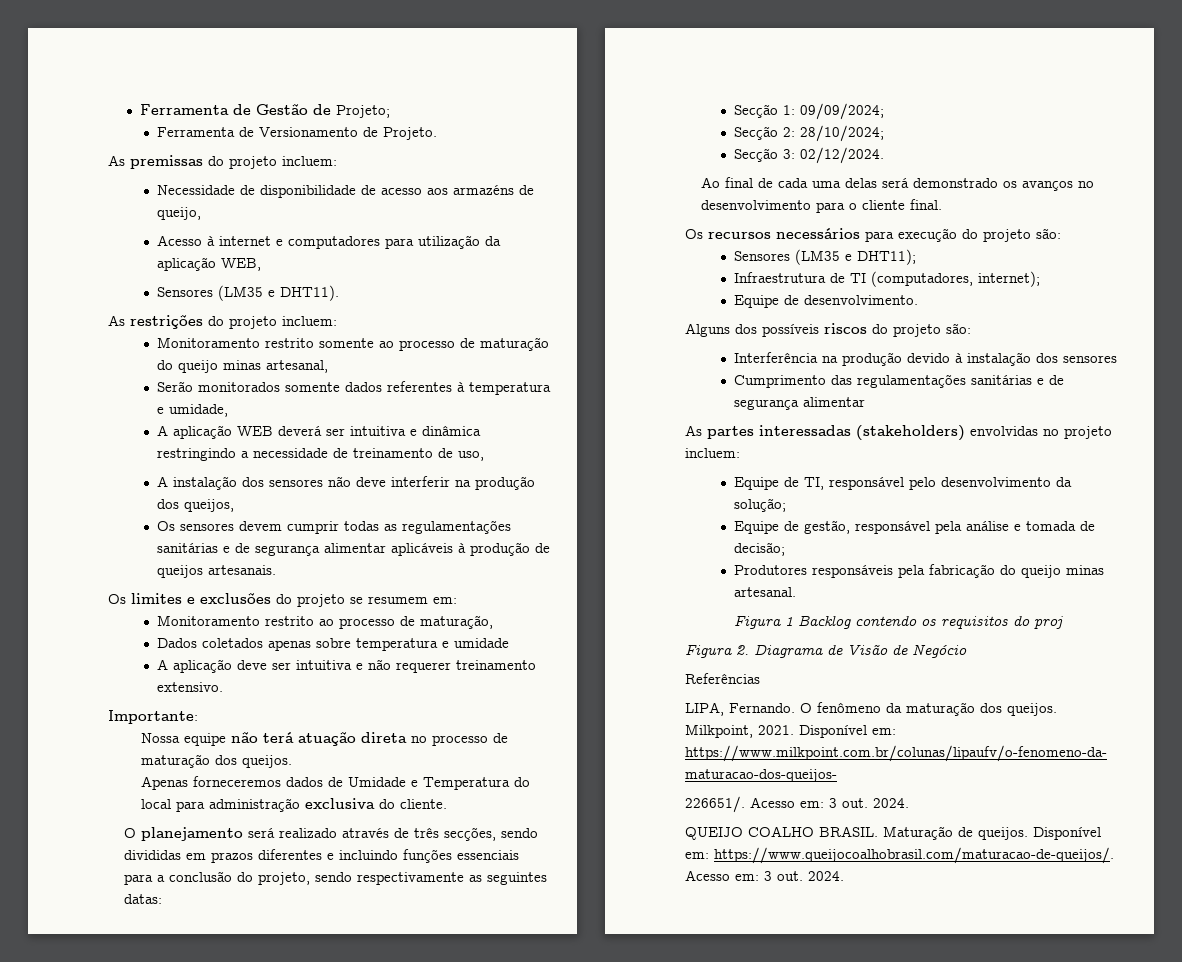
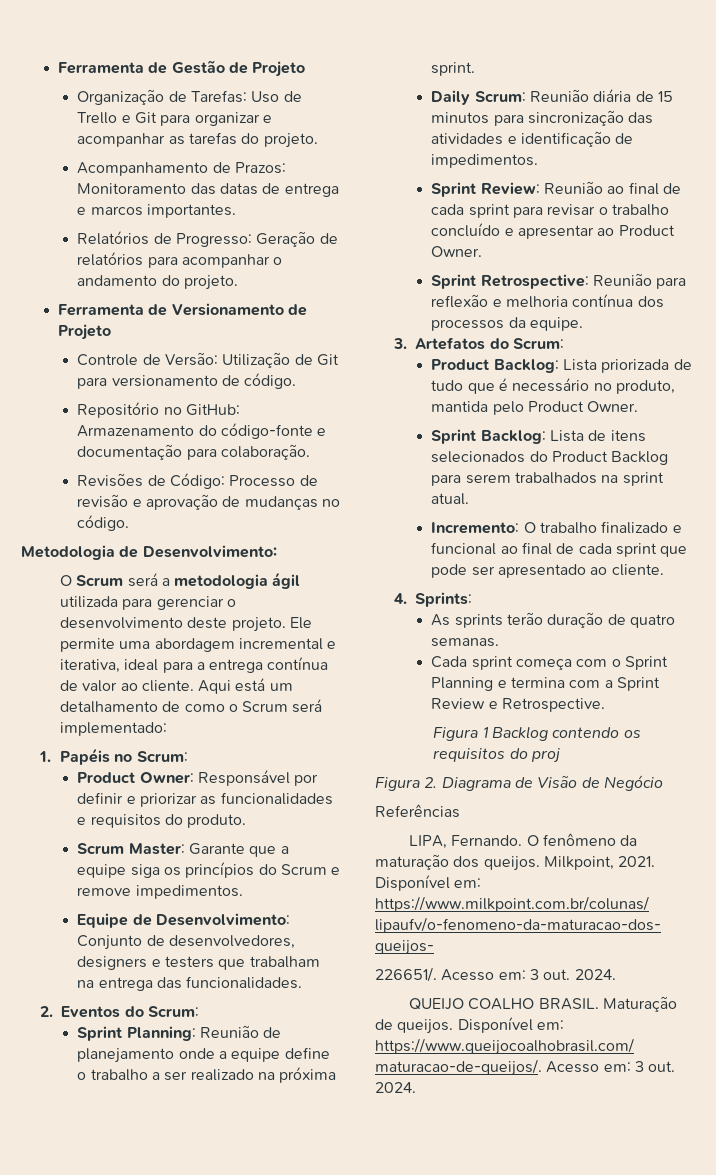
[336,105,391,118] [156,127,437,140] [108,155,337,169] [156,185,534,198] [156,207,201,220] [156,235,501,249] [156,257,261,271] [156,285,339,301] [108,314,337,329] [156,337,549,351] [156,360,328,373] [156,381,551,395] [156,404,228,417] [156,425,481,439] [156,448,484,461] [156,476,535,490] [156,499,234,512] [156,520,511,534] [156,542,550,556] [156,565,276,578] [108,592,457,607] [156,615,493,629] [156,638,509,651] [156,659,536,673] [156,682,223,692] [108,710,198,724] [140,731,508,746] [140,754,292,768] [140,776,530,790] [140,798,447,812] [124,827,539,841] [124,849,520,863] [124,871,548,885] [124,894,163,904] [733,103,884,120] [733,125,884,142] [733,147,884,164] [701,177,1095,191] [701,199,943,213] [685,228,1061,242] [733,249,916,265] [733,271,1040,287] [733,295,918,308] [685,323,971,337] [733,352,1117,366] [733,374,1064,388] [733,397,865,410] [685,425,1112,441] [685,448,740,458] [733,477,1072,490] [733,498,786,512] [733,520,1095,534] [733,542,785,556] [733,564,1104,578] [733,587,796,597] Projeto; // Ferramenta de Versionamento de Projeto. // As premissas do projeto incluem: // Necessidade de disponibilidade de acesso aos armazéns de queijo, // Acesso à internet e computadores para utilização da aplicação WEB, // Sensores (LM35 e DHT11). // As restrições do projeto incluem: // Monitoramento restrito somente ao processo de maturação do queijo minas artesanal, // Serão monitorados somente dados referentes à temperatura e umidade, // A aplicação WEB deverá ser intuitiva e dinâmica restringindo a necessidade de treinamento de uso, // A instalação dos sensores não deve interferir na produção dos queijos, // Os sensores devem cumprir todas as regulamentações sanitárias e de segurança alimentar aplicáveis à produção de queijos artesanais. // Os limites e exclusões do projeto se resumem em: // Monitoramento restrito ao processo de maturação, // Dados coletados apenas sobre temperatura e umidade // A aplicação deve ser intuitiva e não requerer treinamento extensivo. // Importante: // Nossa equipe não terá atuação direta no processo de maturação dos queijos. // Apenas forneceremos dados de Umidade e Temperatura do local para administração exclusiva do cliente. // O planejamento será realizado através de três secções, sendo divididas em prazos diferentes e incluindo funções essenciais para a conclusão do projeto, sendo respectivamente as seguintes datas: // Secção 1: 09/09/2024; // Secção 2: 28/10/2024; // Secção 3: 02/12/2024. // Ao final de cada uma delas será demonstrado os avanços no desenvolvimento para o cliente final. // Os recursos necessários para execução do projeto são: // Sensores (LM35 e DHT11); // Infraestrutura de TI (computadores, internet); // Equipe de desenvolvimento. // Alguns dos possíveis riscos do projeto são: // Interferência na produção devido à instalação dos sensores // Cumprimento das regulamentações sanitárias e de segurança alimentar // As partes interessadas (stakeholders) envolvidas no projeto incluem: // Equipe de TI, responsável pelo desenvolvimento da solução; // Equipe de gestão, responsável pela análise e tomada de decisão; // Produtores responsáveis pela fabricação do queijo minas artesanal. -> [252,61,306,77] [77,89,302,105] [77,112,273,126] [77,132,318,148] [77,162,287,176] [77,183,339,197] [77,204,237,218] [77,231,338,247] [77,252,283,268] [77,275,239,290] [58,303,307,316] [58,324,112,340] [77,352,340,368] [77,373,297,389] [77,402,241,418] [77,423,327,439] [77,444,311,460] [77,473,318,489] [77,494,341,510] [77,515,130,531] [21,545,277,560] [59,572,301,589] [59,596,236,610] [59,617,312,632] [59,638,337,652] [59,657,329,673] [59,678,293,694] [59,699,323,713] [59,722,167,736] [39,748,188,765] [77,770,319,786] [77,792,333,807] [77,814,247,828] [77,843,289,857] [77,862,341,878] [77,885,243,899] [77,913,291,928] [77,935,296,950] [77,956,320,970] [77,976,303,991] [40,1006,200,1018] [77,1025,282,1041] [77,1047,330,1063] [77,1067,337,1083] [431,62,476,76] [431,89,674,105] [431,110,654,126] [431,131,634,147] [431,154,539,168] [431,181,682,197] [431,204,670,218] [431,223,675,239] [431,246,483,257] [431,273,687,289] [431,294,664,308] [431,317,584,331] [393,337,565,350] [431,359,692,373] [431,378,676,394] [431,401,639,415] [431,429,646,444] [431,451,669,465] [431,472,664,486] [431,493,470,505] [431,521,682,534] [431,542,688,557] [431,564,664,578] [394,592,473,607] [431,612,676,628] [431,638,500,647] [431,656,669,670] [431,677,661,691] [431,698,606,712] Projeto // Organização de Tarefas: Uso de Trello e Git para organizar e acompanhar as tarefas do projeto. // Acompanhamento de Prazos: Monitoramento das datas de entrega e marcos importantes. // Relatórios de Progresso: Geração de relatórios para acompanhar o andamento do projeto. // Ferramenta de Versionamento de Projeto // Controle de Versão: Utilização de Git para versionamento de código. // Repositório no GitHub: Armazenamento do código-fonte e documentação para colaboração. // Revisões de Código: Processo de revisão e aprovação de mudanças no código. // Metodologia de Desenvolvimento: // O Scrum será a metodologia ágil utilizada para gerenciar o desenvolvimento deste projeto. Ele permite uma abordagem incremental e iterativa, ideal para a entrega contínua de valor ao cliente. Aqui está um detalhamento de como o Scrum será implementado: // 1. Papéis no Scrum: // Product Owner: Responsável por definir e priorizar as funcionalidades e requisitos do produto. // Scrum Master: Garante que a equipe siga os princípios do Scrum e remove impedimentos. // Equipe de Desenvolvimento: Conjunto de desenvolvedores, designers e testers que trabalham na entrega das funcionalidades. // 2. Eventos do Scrum: // Sprint Planning: Reunião de planejamento onde a equipe define o trabalho a ser realizado na próxima sprint. // Daily Scrum: Reunião diária de 15 minutos para sincronização das atividades e identificação de impedimentos. // Sprint Review: Reunião ao final de cada sprint para revisar o trabalho concluído e apresentar ao Product Owner. // Sprint Retrospective: Reunião para reflexão e melhoria contínua dos processos da equipe. // 3. Artefatos do Scrum: // Product Backlog: Lista priorizada de tudo que é necessário no produto, mantida pelo Product Owner. // Sprint Backlog: Lista de itens selecionados do Product Backlog para serem trabalhados na sprint atual. // Incremento: O trabalho finalizado e funcional ao final de cada sprint que pode ser apresentado ao cliente. // 4. Sprints: // As sprints terão duração de quatro semanas. // Cada sprint começa com o Sprint Planning e termina com a Sprint Review e Retrospective.

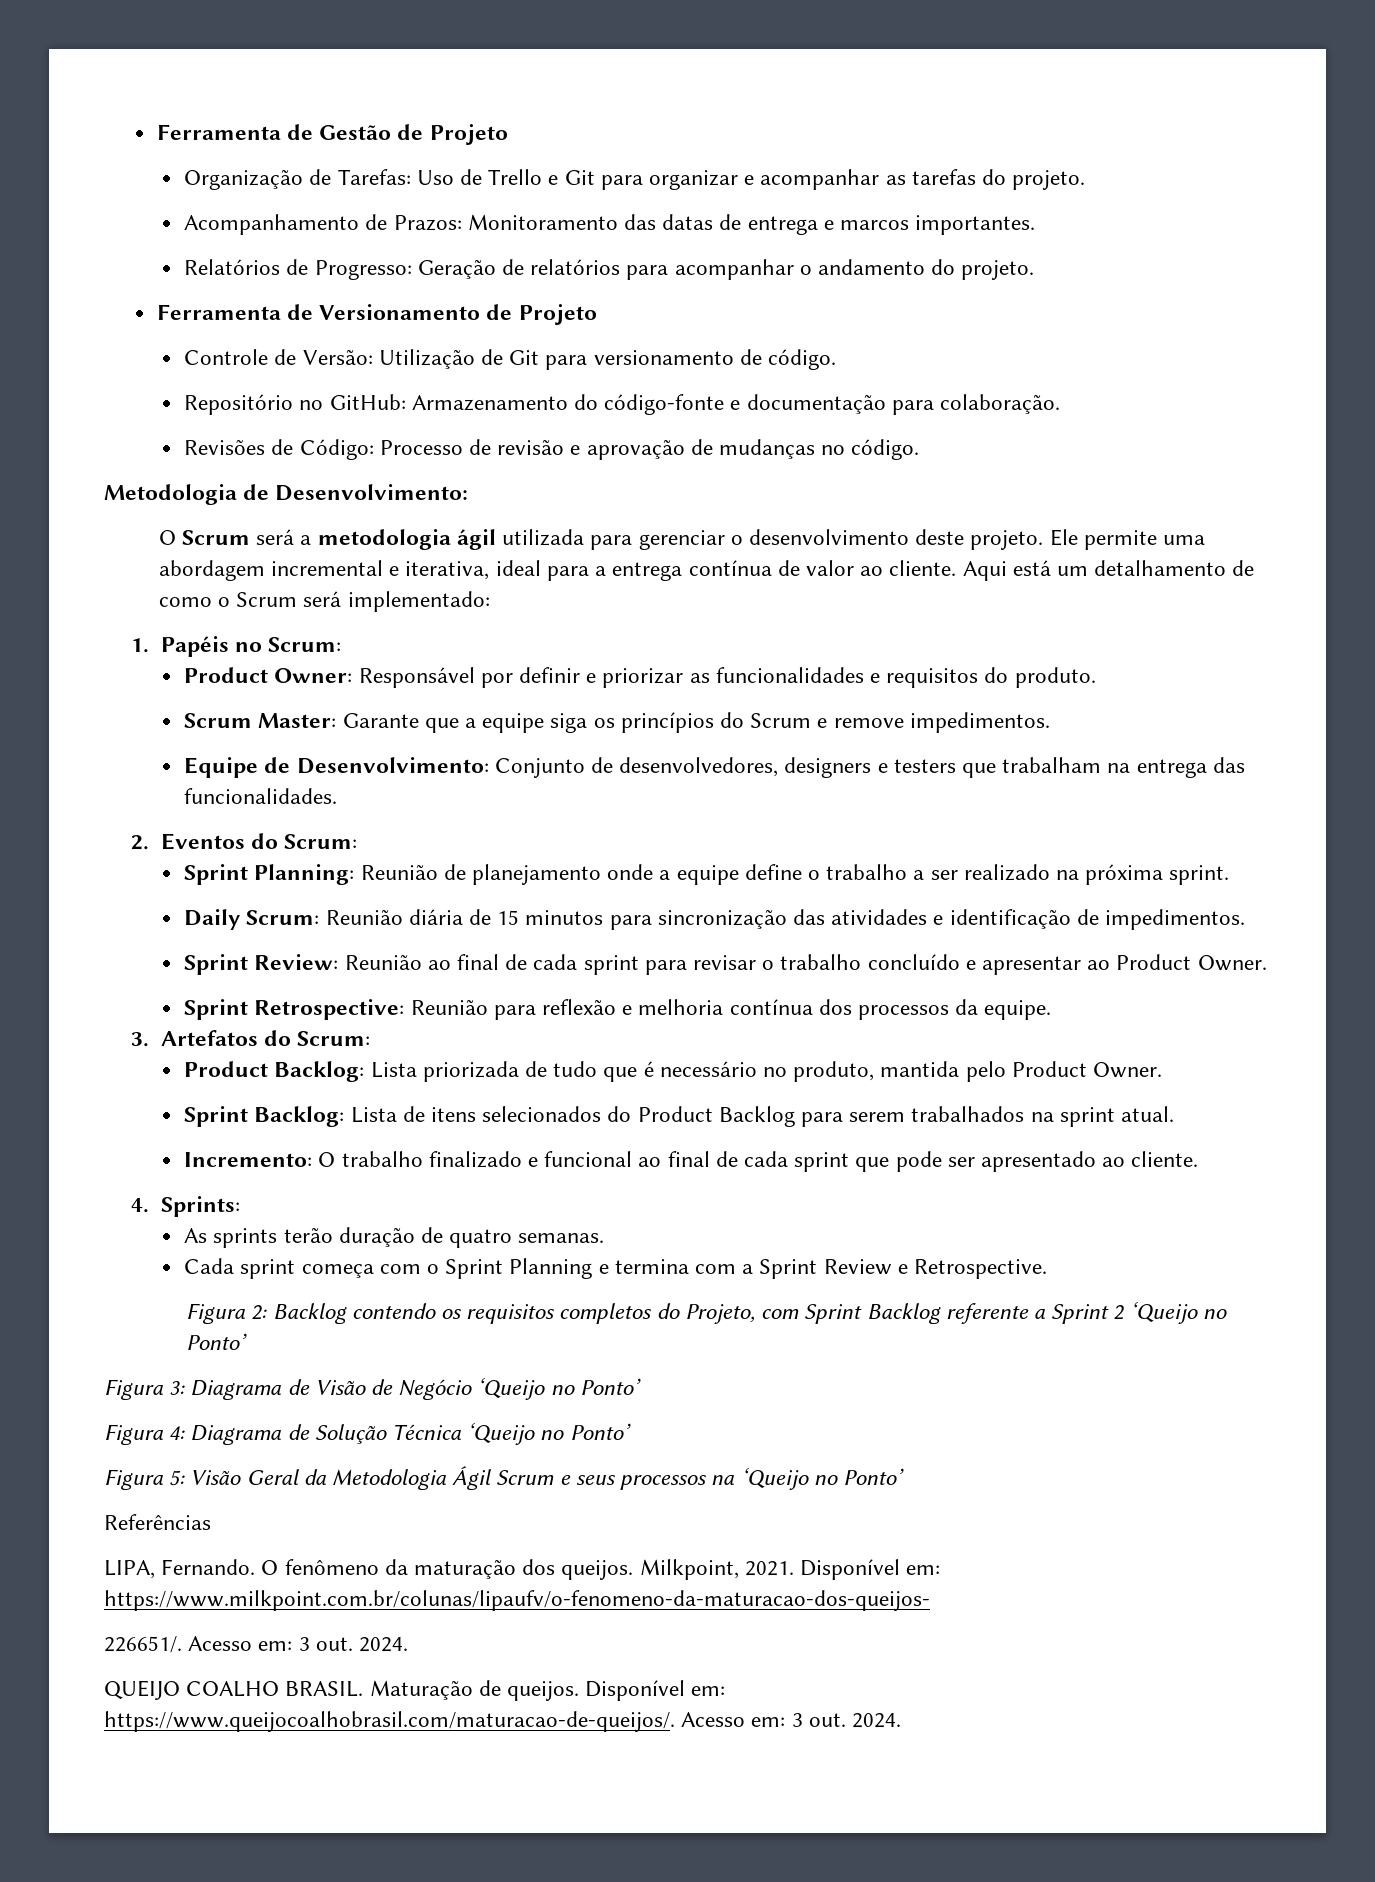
[482,727,489,738] 1 -> [251,1305,268,1320] 2:
[509,748,560,763] [375,777,438,791] do proj // Figura 2. -> [559,1302,1227,1324] [186,1333,248,1350] [104,1379,186,1400] completos do Projeto, com Sprint Backlog referente a Sprint 2 ‘Queijo no Ponto’ // Figura 3:
(663, 783) none -> [477,1378,641,1400] [104,1423,631,1445] [104,1466,904,1490] ‘Queijo no Ponto’ // Figura 4: Diagrama de Solução Técnica ‘Queijo no Ponto’ // Figura 5: Visão Geral da Metodologia Ágil Scrum e seus processos na ‘Queijo no Ponto’

